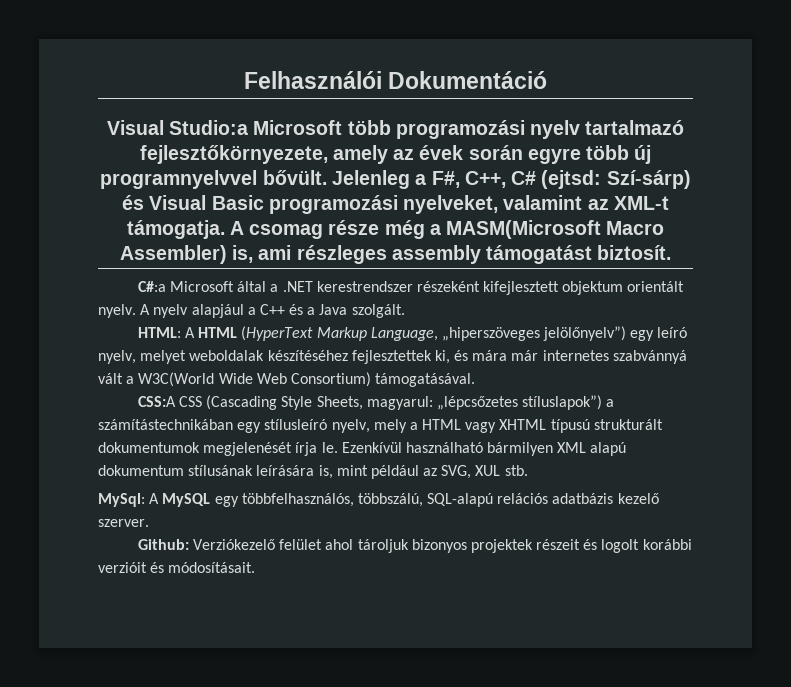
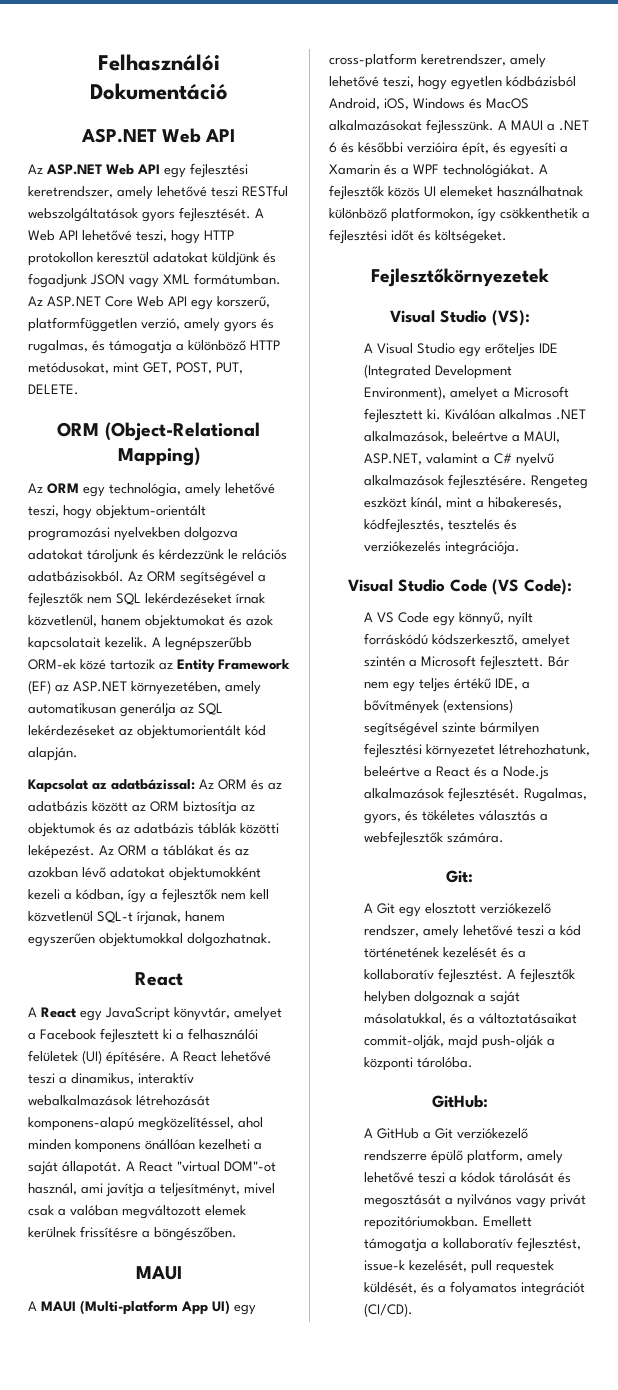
[106,120,685,139] [139,145,652,164] [100,170,691,189] [122,195,669,214] [126,220,665,239] [119,245,672,264] [137,281,685,295] [98,304,405,318] [137,326,688,341] [98,350,687,364] [98,372,476,387] [137,395,615,410] [98,419,663,433] [98,442,627,456] [98,465,528,479] [98,493,659,507] [98,519,149,527] [137,539,692,553] [98,562,256,573] Visual Studio:a Microsoft több programozási nyelv tartalmazó fejlesztőkörnyezete, amely az évek során egyre több új programnyelvvel bővült. Jelenleg a F#, C++, C# (ejtsd: Szí-sárp) és Visual Basic programozási nyelveket, valamint az XML-t támogatja. A csomag része még a MASM(Microsoft Macro Assembler) is, ami részleges assembly támogatást biztosít. // C#:a Microsoft által a .NET kerestrendszer részeként kifejlesztett objektum orientált nyelv. A nyelv alapjául a C++ és a Java szolgált. // HTML: A HTML (HyperText Markup Language, „hiperszöveges jelölőnyelv”) egy leíró nyelv, melyet weboldalak készítéséhez fejlesztettek ki, és mára már internetes szabvánnyá vált a W3C(World Wide Web Consortium) támogatásával. // CSS:A CSS (Cascading Style Sheets, magyarul: „lépcsőzetes stíluslapok”) a számítástechnikában egy stílusleíró nyelv, mely a HTML vagy XHTML típusú strukturált dokumentumok megjelenését írja le. Ezenkívül használható bármilyen XML alapú dokumentum stílusának leírására is, mint például az SVG, XUL stb. // MySql: A MySQL egy többfelhasználós, többszálú, SQL-alapú relációs adatbázis kezelő szerver. // Github: Verziókezelő felület ahol tároljuk bizonyos projektek részeit és logolt korábbi verzióit és módosításait. -> [80,128,236,143] [28,163,248,178] [28,185,288,200] [28,207,264,222] [28,230,234,244] [28,252,276,266] [28,273,281,288] [28,296,270,310] [28,317,274,332] [28,340,280,354] [28,362,243,374] [28,384,79,395] [57,422,260,441] [117,447,200,466] [28,483,275,497] [28,505,206,519] [28,527,238,541] [28,549,287,563] [28,571,266,585] [28,592,265,607] [28,615,273,629] [28,637,252,651] [28,659,290,673] [28,680,261,695] [28,703,223,717] [28,725,266,739] [28,747,78,761] [28,779,282,793] [28,801,255,815] [28,823,279,837] [28,845,249,859] [28,867,261,881] [28,888,269,903] [28,911,225,925] [28,933,272,947] [134,972,183,986] [28,1007,282,1021] [28,1028,258,1043] [28,1050,271,1065] [28,1073,194,1085] [28,1095,210,1106] [28,1117,263,1131] [28,1139,262,1153] [28,1161,276,1175] [28,1183,275,1197] [28,1205,246,1219] [28,1226,237,1241] [135,1266,182,1280] [28,1300,256,1315] [329,53,546,68] [329,76,576,90] [329,98,529,110] [329,119,589,134] [329,142,568,156] [329,164,548,178] [329,185,583,200] [329,207,590,222] [329,229,507,244] [370,268,549,287] [389,310,530,326] [363,343,558,357] [363,364,512,379] [363,386,569,401] [363,408,586,423] [363,431,560,443] [363,453,554,467] [363,474,588,489] [363,497,562,509] [363,518,517,533] [363,541,520,555] [347,579,572,595] [363,612,533,626] [363,633,570,648] [363,655,569,670] [363,678,530,692] [363,699,513,714] [363,722,539,736] [363,743,590,758] [363,766,549,780] [363,787,587,802] [363,810,548,824] [363,831,504,846] [446,870,473,883] [363,903,551,917] [363,925,581,939] [363,947,526,958] [363,968,575,983] [363,991,520,1005] [363,1013,577,1025] [363,1035,555,1049] [363,1057,473,1071] [431,1095,488,1108] [363,1128,528,1139] [363,1149,563,1164] [363,1172,571,1183] [363,1194,586,1208] [363,1216,532,1230] [363,1237,581,1252] [363,1260,554,1274] [363,1281,585,1296] [363,1303,413,1317] ASP.NET Web API // Az ASP.NET Web API egy fejlesztési keretrendszer, amely lehetővé teszi RESTful webszolgáltatások gyors fejlesztését. A Web API lehetővé teszi, hogy HTTP protokollon keresztül adatokat küldjünk és fogadjunk JSON vagy XML formátumban. Az ASP.NET Core Web API egy korszerű, platformfüggetlen verzió, amely gyors és rugalmas, és támogatja a különböző HTTP metódusokat, mint GET, POST, PUT, DELETE. // ORM (Object-Relational Mapping) // Az ORM egy technológia, amely lehetővé teszi, hogy objektum-orientált programozási nyelvekben dolgozva adatokat tároljunk és kérdezzünk le relációs adatbázisokból. Az ORM segítségével a fejlesztők nem SQL lekérdezéseket írnak közvetlenül, hanem objektumokat és azok kapcsolatait kezelik. A legnépszerűbb ORM-ek közé tartozik az Entity Framework (EF) az ASP.NET környezetében, amely automatikusan generálja az SQL lekérdezéseket az objektumorientált kód alapján. // Kapcsolat az adatbázissal: Az ORM és az adatbázis között az ORM biztosítja az objektumok és az adatbázis táblák közötti leképezést. Az ORM a táblákat és az azokban lévő adatokat objektumokként kezeli a kódban, így a fejlesztők nem kell közvetlenül SQL-t írjanak, hanem egyszerűen objektumokkal dolgozhatnak. // React // A React egy JavaScript könyvtár, amelyet a Facebook fejlesztett ki a felhasználói felületek (UI) építésére. A React lehetővé teszi a dinamikus, interaktív webalkalmazások létrehozását komponens-alapú megközelítéssel, ahol minden komponens önállóan kezelheti a saját állapotát. A React "virtual DOM"-ot használ, ami javítja a teljesítményt, mivel csak a valóban megváltozott elemek kerülnek frissítésre a böngészőben. // MAUI // A MAUI (Multi-platform App UI) egy cross-platform keretrendszer, amely lehetővé teszi, hogy egyetlen kódbázisból Android, iOS, Windows és MacOS alkalmazásokat fejlesszünk. A MAUI a .NET 6 és későbbi verzióira épít, és egyesíti a Xamarin és a WPF technológiákat. A fejlesztők közös UI elemeket használhatnak különböző platformokon, így csökkenthetik a fejlesztési időt és költségeket. // Fejlesztőkörnyezetek // Visual Studio (VS): // A Visual Studio egy erőteljes IDE (Integrated Development Environment), amelyet a Microsoft fejlesztett ki. Kiválóan alkalmas .NET alkalmazások, beleértve a MAUI, ASP.NET, valamint a C# nyelvű alkalmazások fejlesztésére. Rengeteg eszközt kínál, mint a hibakeresés, kódfejlesztés, tesztelés és verziókezelés integrációja. // Visual Studio Code (VS Code): // A VS Code egy könnyű, nyílt forráskódú kódszerkesztő, amelyet szintén a Microsoft fejlesztett. Bár nem egy teljes értékű IDE, a bővítmények (extensions) segítségével szinte bármilyen fejlesztési környezetet létrehozhatunk, beleértve a React és a Node.js alkalmazások fejlesztését. Rugalmas, gyors, és tökéletes választás a webfejlesztők számára. // Git: // A Git egy elosztott verziókezelő rendszer, amely lehetővé teszi a kód történetének kezelését és a kollaboratív fejlesztést. A fejlesztők helyben dolgoznak a saját másolatukkal, és a változtatásaikat commit-olják, majd push-olják a központi tárolóba. // GitHub: // A GitHub a Git verziókezelő rendszerre épülő platform, amely lehetővé teszi a kódok tárolását és megosztását a nyilvános vagy privát repozitóriumokban. Emellett támogatja a kollaboratív fejlesztést, issue-k kezelését, pull requestek küldését, és a folyamatos integrációt (CI/CD).

